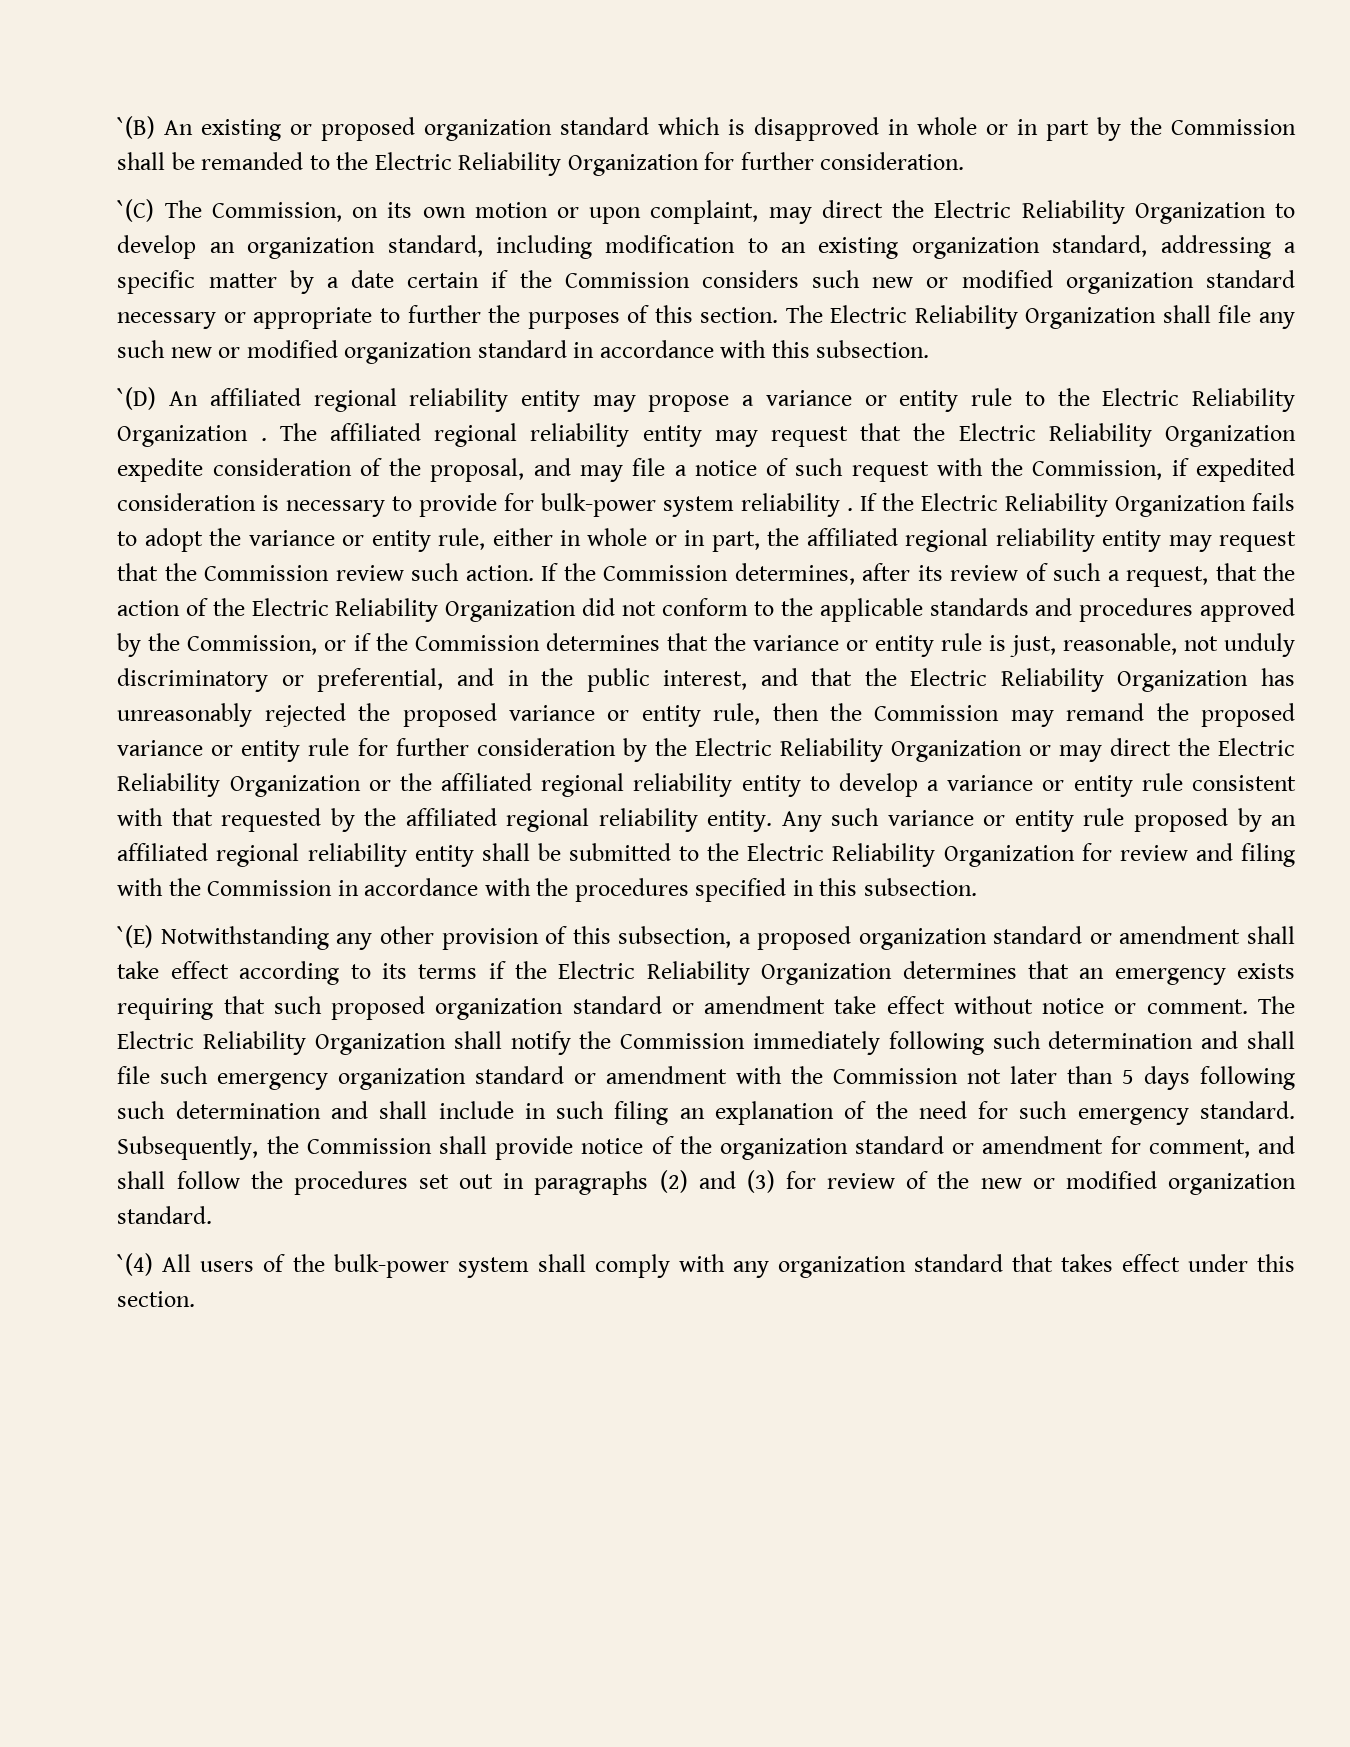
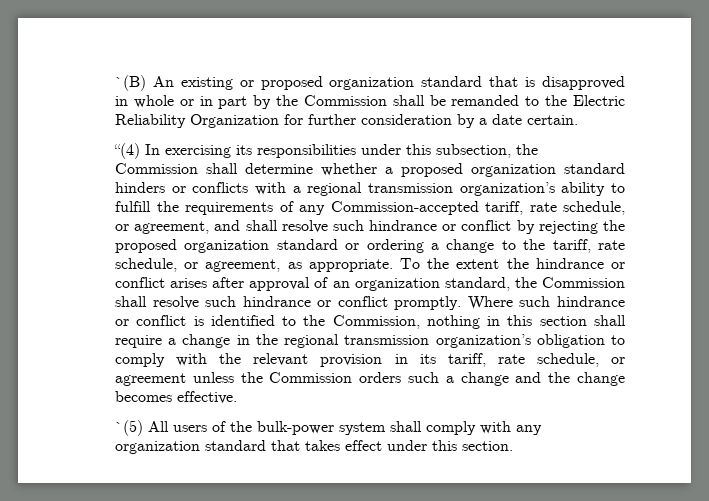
[658,117,721,135] which -> [489,76,519,87] that
[820,152,965,170] [117,199,1295,224] [117,235,1296,259] [117,270,1296,294] [117,305,1295,329] [117,340,930,364] [117,387,1295,412] [117,423,1297,447] [117,458,1295,482] [117,493,1295,517] [117,528,1296,552] [117,563,1295,587] [117,598,1295,622] [117,633,1295,657] [117,668,1295,692] [117,703,1295,727] [117,738,1295,762] [117,773,1297,797] [117,808,1296,832] [117,843,1296,867] [117,878,977,902] [117,925,1295,950] [117,961,1295,985] [117,996,1295,1020] [117,1031,1295,1055] [117,1066,1295,1090] [117,1101,1295,1125] [117,1136,1296,1160] [117,1170,1297,1195] [117,1206,213,1224] [117,1253,154,1276] consideration. // `(C) The Commission, on its own motion or upon complaint, may direct the Electric Reliability Organization to develop an organization standard, including modification to an existing organization standard, addressing a specific matter by a date certain if the Commission considers such new or modified organization standard necessary or appropriate to further the purposes of this section. The Electric Reliability Organization shall file any such new or modified organization standard in accordance with this subsection. // `(D) An affiliated regional reliability entity may propose a variance or entity rule to the Electric Reliability Organization . The affiliated regional reliability entity may request that the Electric Reliability Organization expedite consideration of the proposal, and may file a notice of such request with the Commission, if expedited consideration is necessary to provide for bulk-power system reliability . If the Electric Reliability Organization fails to adopt the variance or entity rule, either in whole or in part, the affiliated regional reliability entity may request that the Commission review such action. If the Commission determines, after its review of such a request, that the action of the Electric Reliability Organization did not conform to the applicable standards and procedures approved by the Commission, or if the Commission determines that the variance or entity rule is just, reasonable, not unduly discriminatory or preferential, and in the public interest, and that the Electric Reliability Organization has unreasonably rejected the proposed variance or entity rule, then the Commission may remand the proposed variance or entity rule for further consideration by the Electric Reliability Organization or may direct the Electric Reliability Organization or the affiliated regional reliability entity to develop a variance or entity rule consistent with that requested by the affiliated regional reliability entity. Any such variance or entity rule proposed by an affiliated regional reliability entity shall be submitted to the Electric Reliability Organization for review and filing with the Commission in accordance with the procedures specified in this subsection. // `(E) Notwithstanding any other provision of this subsection, a proposed organization standard or amendment shall take effect according to its terms if the Electric Reliability Organization determines that an emergency exists requiring that such proposed organization standard or amendment take effect without notice or comment. The Electric Reliability Organization shall notify the Commission immediately following such determination and shall file such emergency organization standard or amendment with the Commission not later than 5 days following such determination and shall include in such filing an explanation of the need for such emergency standard. Subsequently, the Commission shall provide notice of the organization standard or amendment for comment, and shall follow the procedures set out in paragraphs (2) and (3) for review of the new or modified organization standard. // `(4) -> [361,114,579,128] [114,143,539,159] [115,163,625,177] [115,182,625,196] [115,201,625,215] [115,220,625,234] [115,239,625,253] [115,258,625,272] [115,277,626,291] [115,296,626,310] [115,315,626,329] [115,334,625,348] [115,353,626,367] [115,372,626,386] [115,391,238,404] [115,420,144,436] consideration by a date certain. // “(4) In exercising its responsibilities under this subsection, the Commission shall determine whether a proposed organization standard hinders or conflicts with a regional transmission organization’s ability to fulfill the requirements of any Commission-accepted tariff, rate schedule, or agreement, and shall resolve such hindrance or conflict by rejecting the proposed organization standard or ordering a change to the tariff, rate schedule, or agreement, as appropriate. To the extent the hindrance or conflict arises after approval of an organization standard, the Commission shall resolve such hindrance or conflict promptly. Where such hindrance or conflict is identified to the Commission, nothing in this section shall require a change in the regional transmission organization’s obligation to comply with the relevant provision in its tariff, rate schedule, or agreement unless the Commission orders such a change and the change becomes effective. // `(5)

